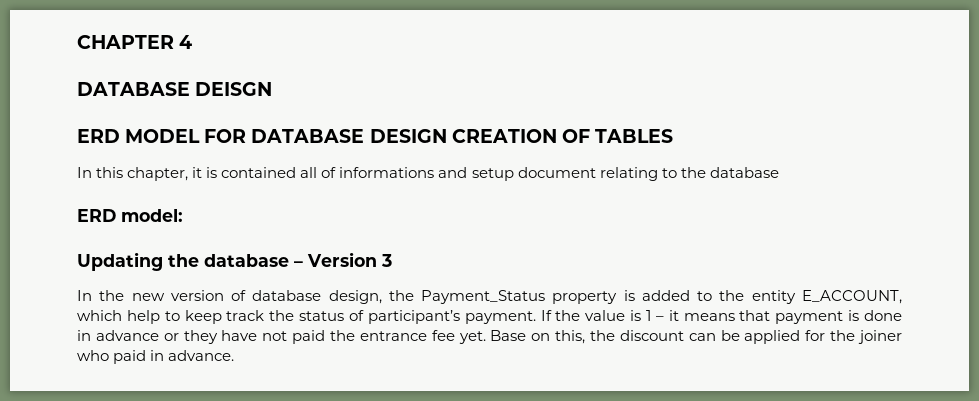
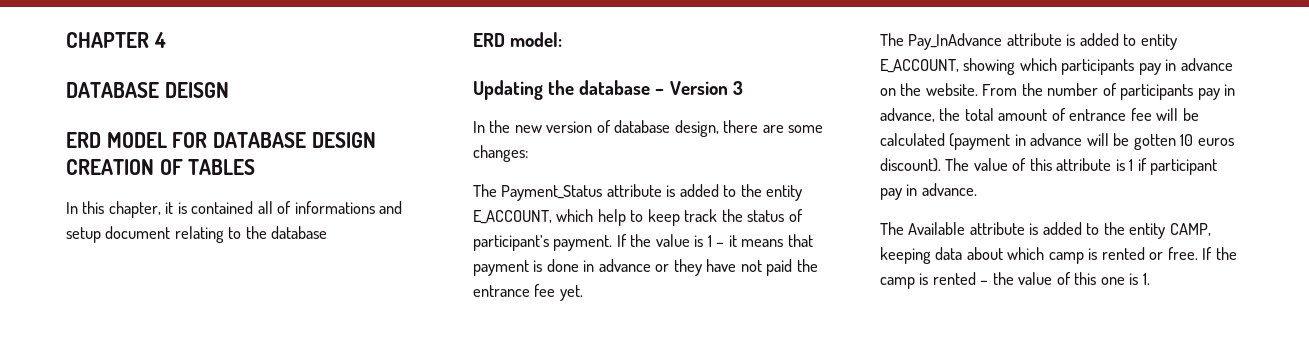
[388,290,618,304] the Payment_Status property -> [723,120,824,133] [473,145,528,162] [473,184,662,201] there are some changes: // The Payment_Status attribute
[490,330,903,344] [77,350,235,364] Base on this, the discount can be applied for the joiner who paid in advance. -> [880,33,1177,50] [880,58,1233,75] [880,83,1236,100] [880,108,1199,122] [880,133,1234,150] [880,158,1218,175] [880,183,977,200] [880,222,1211,239] [880,247,1237,264] [880,272,1150,289] // The Pay_InAdvance attribute is added to entity E_ACCOUNT, showing which participants pay in advance on the website. From the number of participants pay in advance, the total amount of entrance fee will be calculated (payment in advance will be gotten 10 euros discount). The value of this attribute is 1 if participant pay in advance. // The Available attribute is added to the entity CAMP, keeping data about which camp is rented or free. If the camp is rented – the value of this one is 1.

